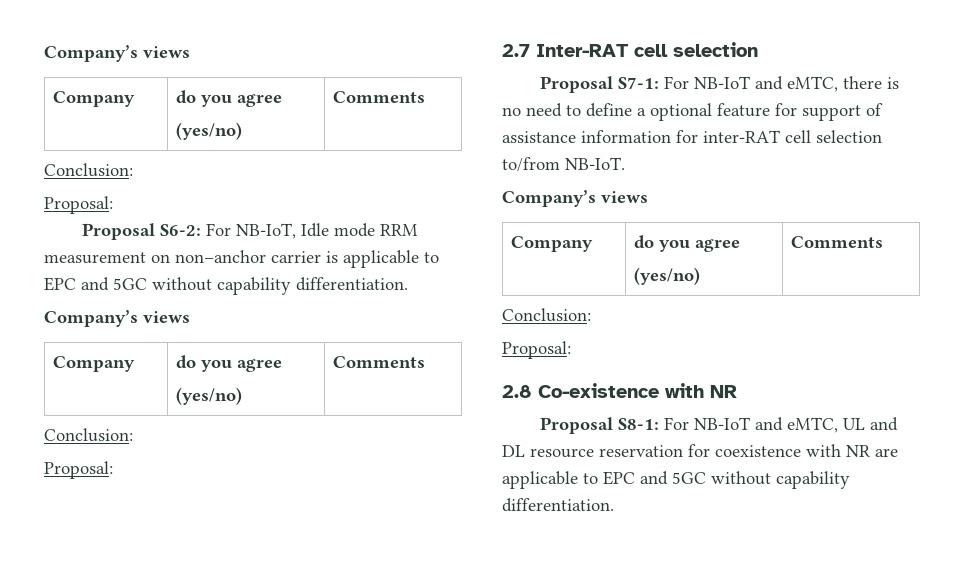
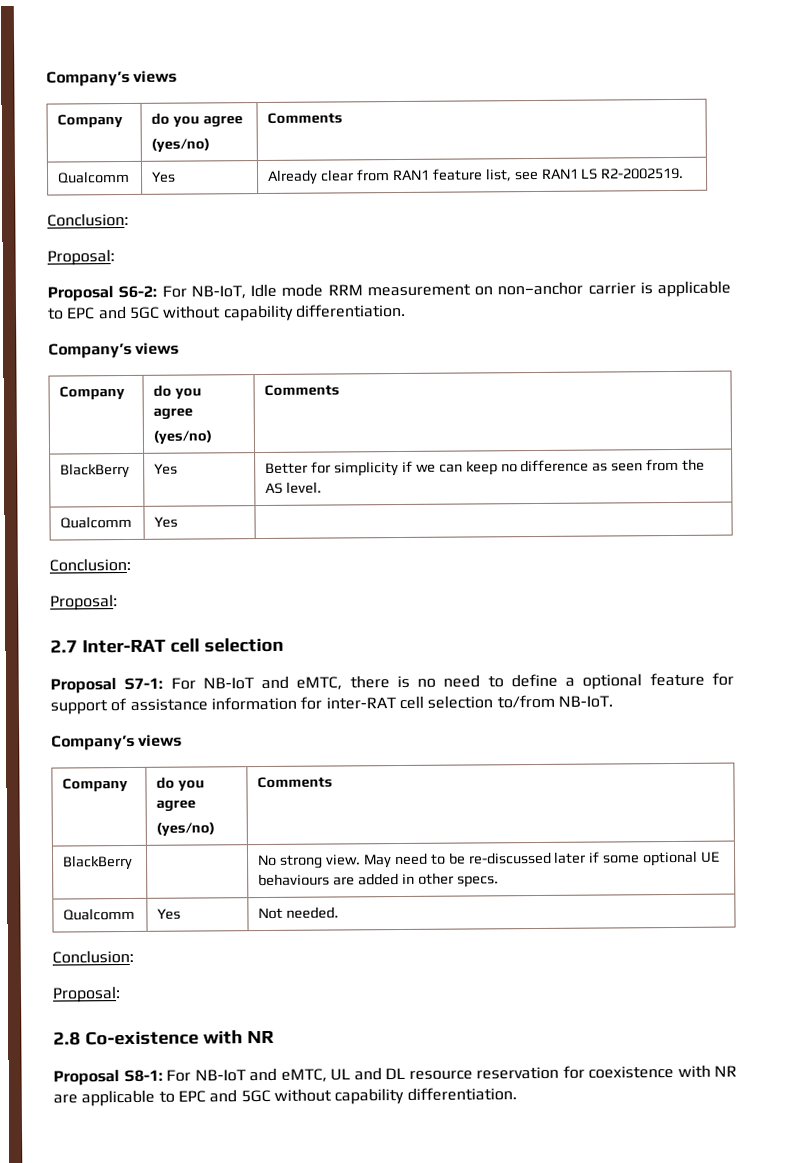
[44,45,190,62] [53,91,136,107] [176,90,283,107] [176,122,243,140] [333,91,426,103] Company’s views // Company | do you agree // (yes/no) | Comments -> [46,70,178,87] [57,114,124,129] [151,112,243,128] [151,138,211,153] [267,112,344,124] [57,170,131,184] [151,171,177,183] [267,167,685,185] Company’s views // Company | do you agree // (yes/no) | Comments // Qualcomm | Yes | Already clear from RAN1 feature list, see RAN1 LS R2-2002519.
(426, 362) none -> [60,462,131,479] [154,463,179,475] [265,458,706,477] [265,481,323,494] [60,515,133,529] [154,516,179,528] // BlackBerry | Yes | Better for simplicity if we can keep no difference as seen from the AS level. // Qualcomm | Yes |
(884, 242) none -> [62,854,134,871] [258,850,721,869] [258,872,499,888] [63,907,136,921] [157,908,182,920] [258,906,340,920] // BlackBerry | | No strong view. May need to be re-discussed later if some optional UE behaviours are added in other specs. // Qualcomm | Yes | Not needed.

